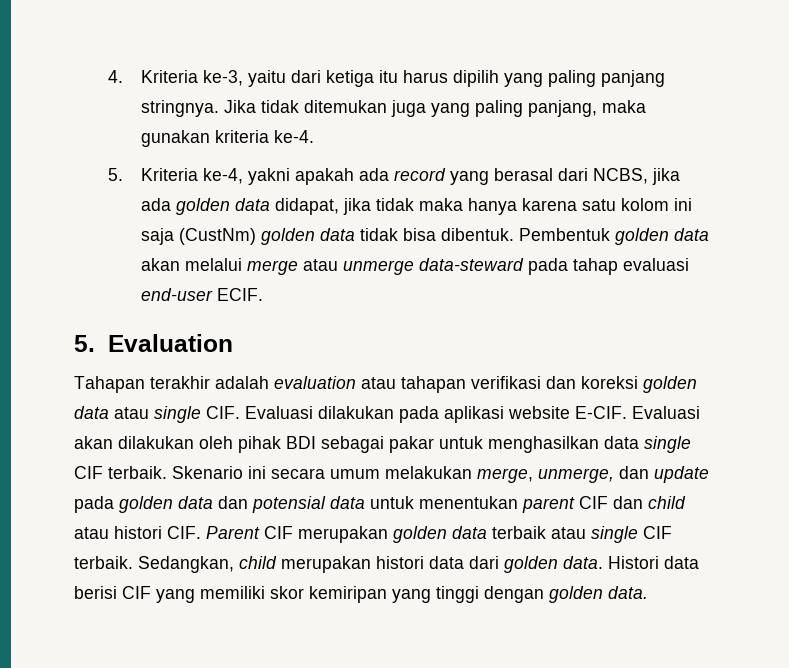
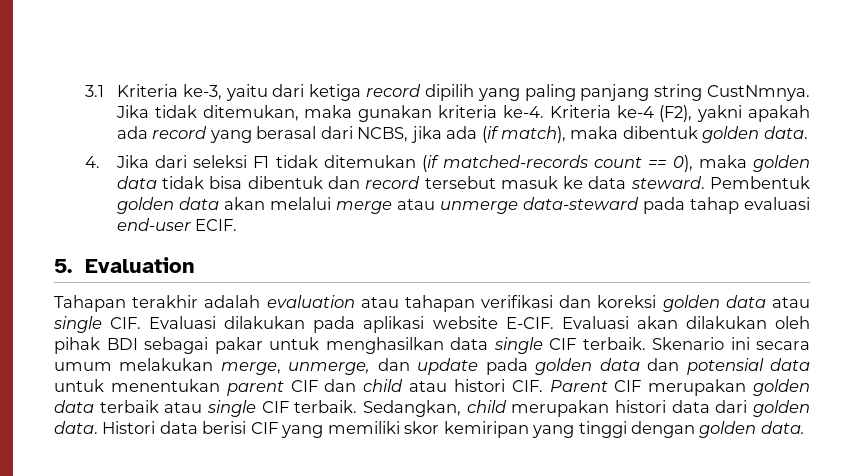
[107,70,123,83] 4. -> [85,85,105,97] 3.1
[379,70,449,83] itu harus -> [366,84,422,97] record
[141,100,598,117] stringnya. Jika tidak ditemukan juga yang paling panjang, -> [654,84,810,101] [115,105,299,121] string CustNmnya. Jika tidak ditemukan,
[107,168,244,184] // 5. Kriteria ke-4, -> [549,105,693,122] Kriteria ke-4 (F2),
[176,198,693,215] [141,228,515,245] golden data didapat, jika tidak maka hanya karena satu kolom ini saja (CustNm) golden data tidak bisa dibentuk. -> [481,126,808,143] [85,155,810,172] [116,176,705,189] (if match), maka dibentuk golden data. // 4. Jika dari seleksi F1 tidak ditemukan (if matched-records count == 0), maka golden data tidak bisa dibentuk dan record tersebut masuk ke data steward.

